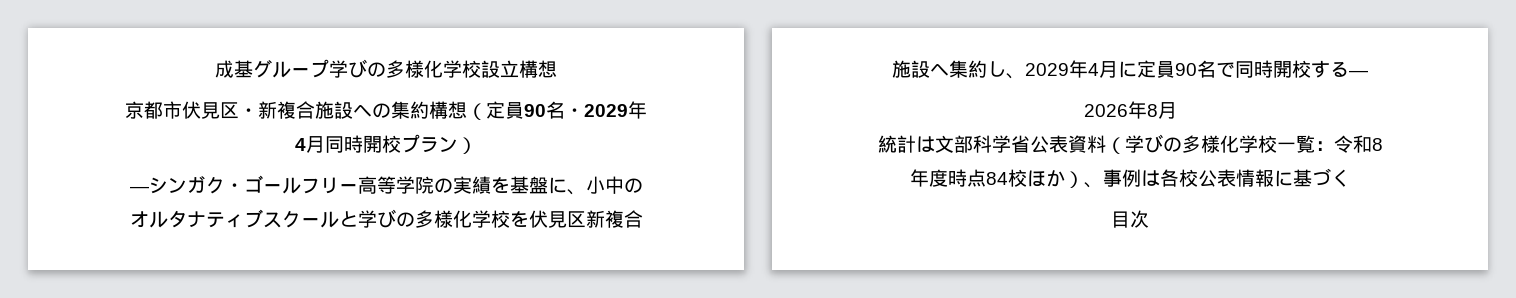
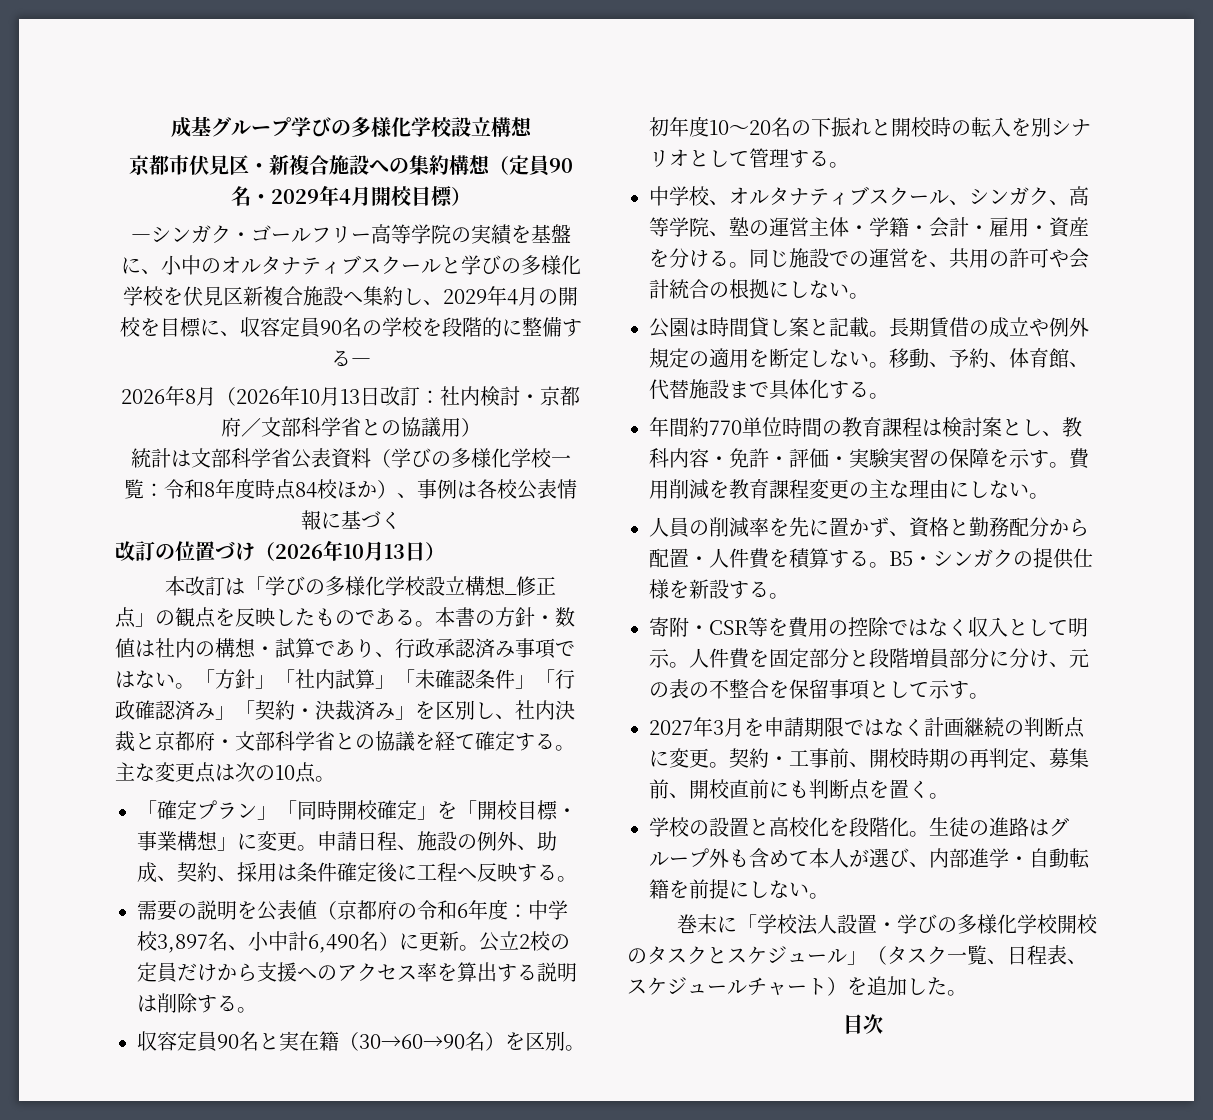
[325,134,458,153] 同時開校プラン -> [370,186,453,206] 開校目標
[1118,60,1311,78] に定員90名で同時開校 -> [538,287,578,306] [119,317,562,337] の開校を目標に、収容定員90名の学校を段階的に整備
(1177, 110) none -> [216,386,580,406] [220,417,481,437] （2026年10月13日改訂：社内検討・京都府／文部科学省との協議用）
(1350, 178) none -> [115,540,445,561] [165,576,557,596] [115,607,575,628] [115,638,575,659] [115,669,575,689] [115,700,575,721] [115,731,575,752] [115,762,335,783] [137,800,577,820] [137,831,557,851] [137,862,577,883] [137,899,568,921] [137,931,570,953] [137,962,577,982] [137,993,257,1013] [137,1031,585,1051] [649,116,1091,138] [649,148,849,168] [649,186,1089,206] [649,217,1089,238] [649,248,1089,269] [649,279,869,299] [649,317,1089,338] [649,348,1089,368] [649,379,889,400] [649,417,1082,437] [649,448,1090,469] [649,479,1049,499] [649,517,1089,538] [649,548,1093,569] [649,579,789,599] [649,617,1088,638] [649,648,1089,669] [649,679,989,700] [649,717,1085,738] [649,748,1089,768] [649,779,949,800] [649,817,1069,837] [649,848,1090,869] [649,879,829,899] [677,914,1099,935] [627,945,1087,965] [627,976,967,996] // 改訂の位置づけ（2026年10月13日） // 本改訂は「学びの多様化学校設立構想_修正点」の観点を反映したものである。本書の方針・数値は社内の構想・試算であり、行政承認済み事項ではない。「方針」「社内試算」「未確認条件」「行政確認済み」「契約・決裁済み」を区別し、社内決裁と京都府・文部科学省との協議を経て確定する。主な変更点は次の10点。 // 「確定プラン」「同時開校確定」を「開校目標・事業構想」に変更。申請日程、施設の例外、助成、契約、採用は条件確定後に工程へ反映する。 // 需要の説明を公表値（京都府の令和6年度：中学校3,897名、小中計6,490名）に更新。公立2校の定員だけから支援へのアクセス率を算出する説明は削除する。 // 収容定員90名と実在籍（30→60→90名）を区別。初年度10〜20名の下振れと開校時の転入を別シナリオとして管理する。 // 中学校、オルタナティブスクール、シンガク、高等学院、塾の運営主体・学籍・会計・雇用・資産を分ける。同じ施設での運営を、共用の許可や会計統合の根拠にしない。 // 公園は時間貸し案と記載。長期賃借の成立や例外規定の適用を断定しない。移動、予約、体育館、代替施設まで具体化する。 // 年間約770単位時間の教育課程は検討案とし、教科内容・免許・評価・実験実習の保障を示す。費用削減を教育課程変更の主な理由にしない。 // 人員の削減率を先に置かず、資格と勤務配分から配置・人件費を積算する。B5・シンガクの提供仕様を新設する。 // 寄附・CSR等を費用の控除ではなく収入として明示。人件費を固定部分と段階増員部分に分け、元の表の不整合を保留事項として示す。 // 2027年3月を申請期限ではなく計画継続の判断点に変更。契約・工事前、開校時期の再判定、募集前、開校直前にも判断点を置く。 // 学校の設置と高校化を段階化。生徒の進路はグループ外も含めて本人が選び、内部進学・自動転籍を前提にしない。 // 巻末に「学校法人設置・学びの多様化学校開校のタスクとスケジュール」（タスク一覧、日程表、スケジュールチャート）を追加した。

